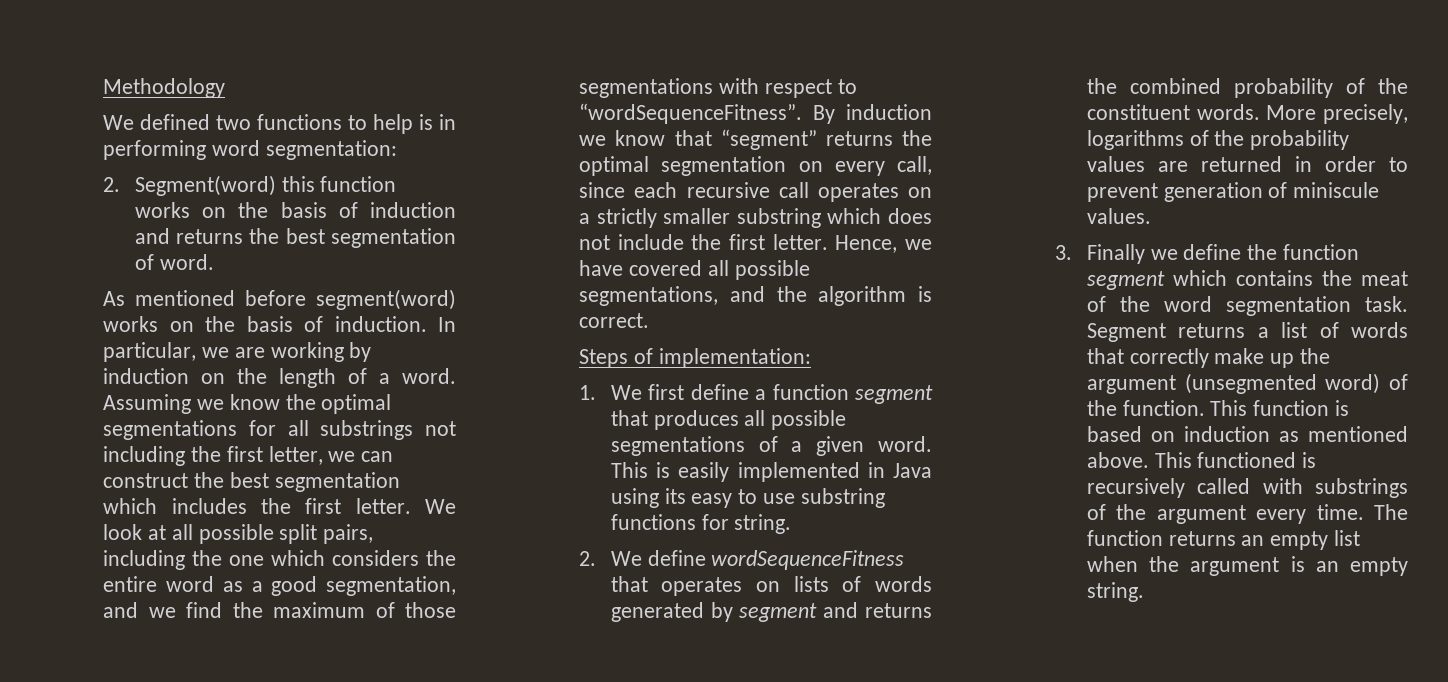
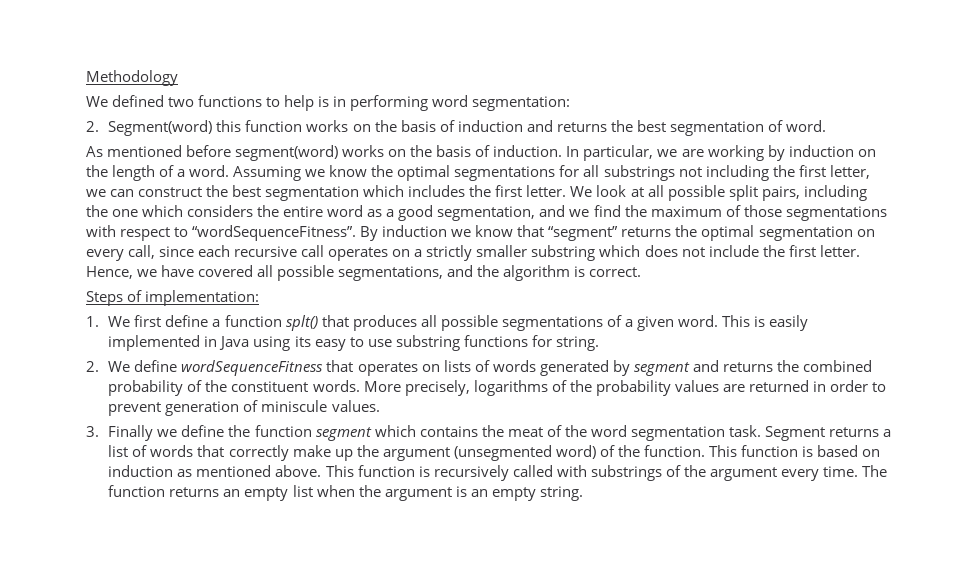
[855,385,933,404] segment -> [285,315,318,331] splt()
[1197,452,1297,468] functioned -> [357,465,415,477] function

